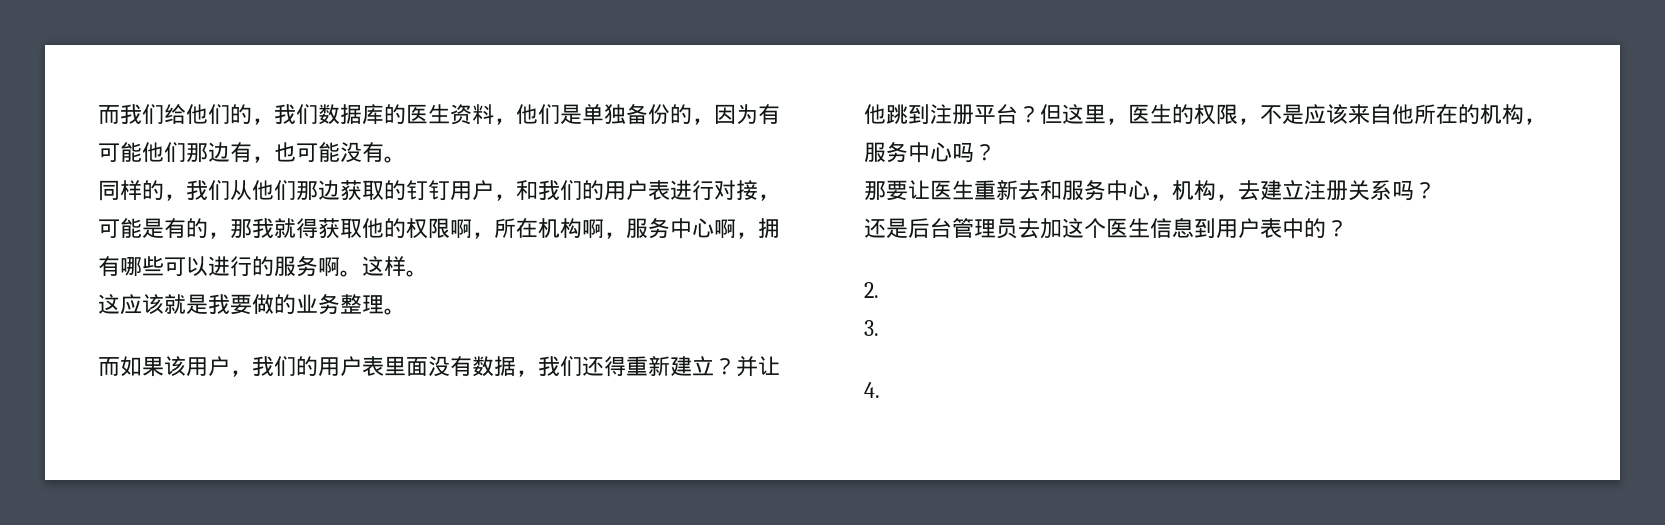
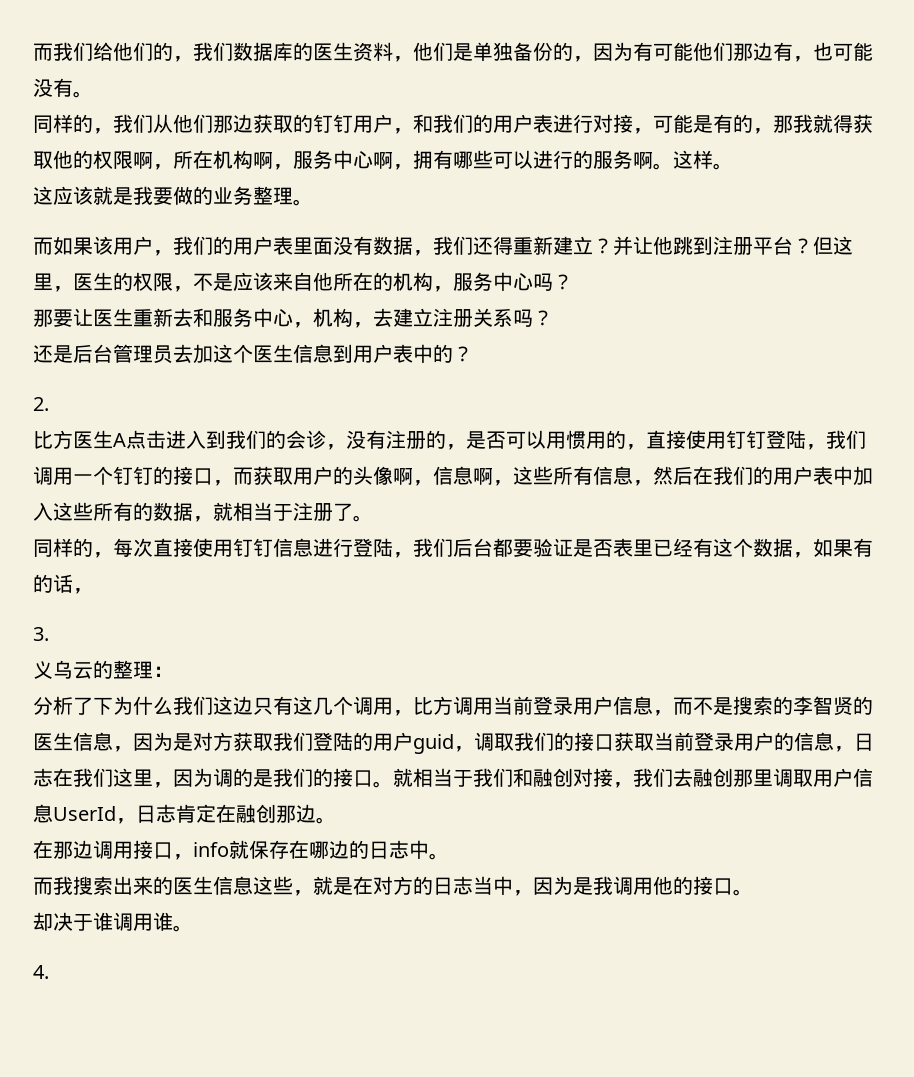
[864,320,879,336] 3. -> [33,430,866,450] [33,466,873,486] [33,502,373,522] [33,538,873,558] [33,574,93,594] [33,627,49,641] [33,660,173,679] [33,696,873,716] [33,732,874,754] [33,768,873,788] [33,804,336,824] [33,840,449,860] [33,876,753,896] [33,912,193,932] 比方医生A点击进入到我们的会诊，没有注册的，是否可以用惯用的，直接使用钉钉登陆，我们调用一个钉钉的接口，而获取用户的头像啊，信息啊，这些所有信息，然后在我们的用户表中加入这些所有的数据，就相当于注册了。 // 同样的，每次直接使用钉钉信息进行登陆，我们后台都要验证是否表里已经有这个数据，如果有的话， // 3. // 义乌云的整理： // 分析了下为什么我们这边只有这几个调用，比方调用当前登录用户信息，而不是搜索的李智贤的医生信息，因为是对方获取我们登陆的用户guid，调取我们的接口获取当前登录用户的信息，日志在我们这里，因为调的是我们的接口。就相当于我们和融创对接，我们去融创那里调取用户信息UserId，日志肯定在融创那边。 // 在那边调用接口，info就保存在哪边的日志中。 // 而我搜索出来的医生信息这些，就是在对方的日志当中，因为是我调用他的接口。 // 却决于谁调用谁。

